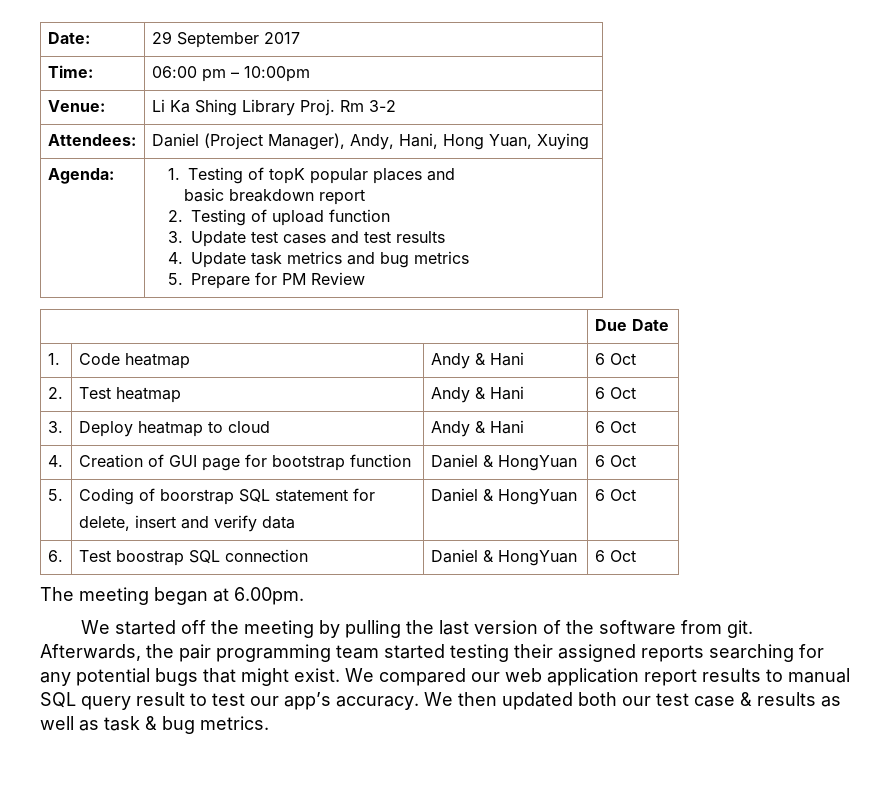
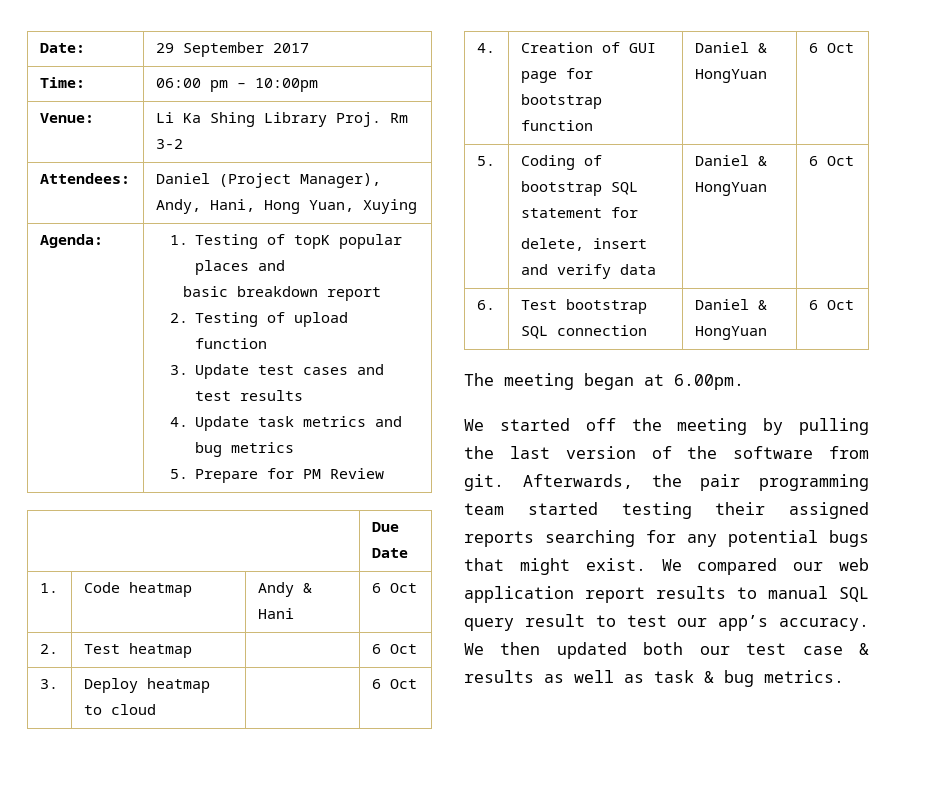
[430,386,524,403] Andy & Hani -> (192, 650) none
[430,420,524,437] Andy & Hani -> (156, 709) none
[159,489,234,505] boorstrap -> [520,181,602,196] bootstrap
[115,550,184,566] boostrap -> [565,299,647,314] bootstrap

